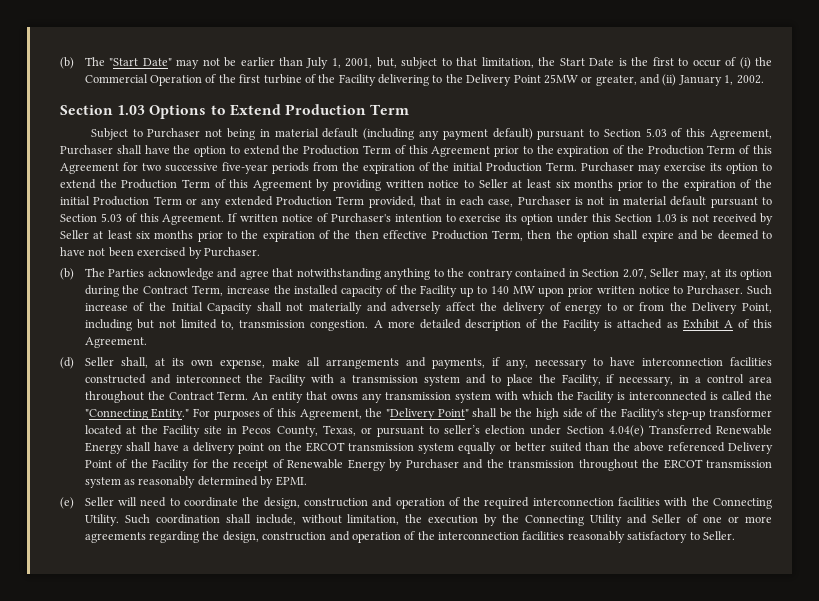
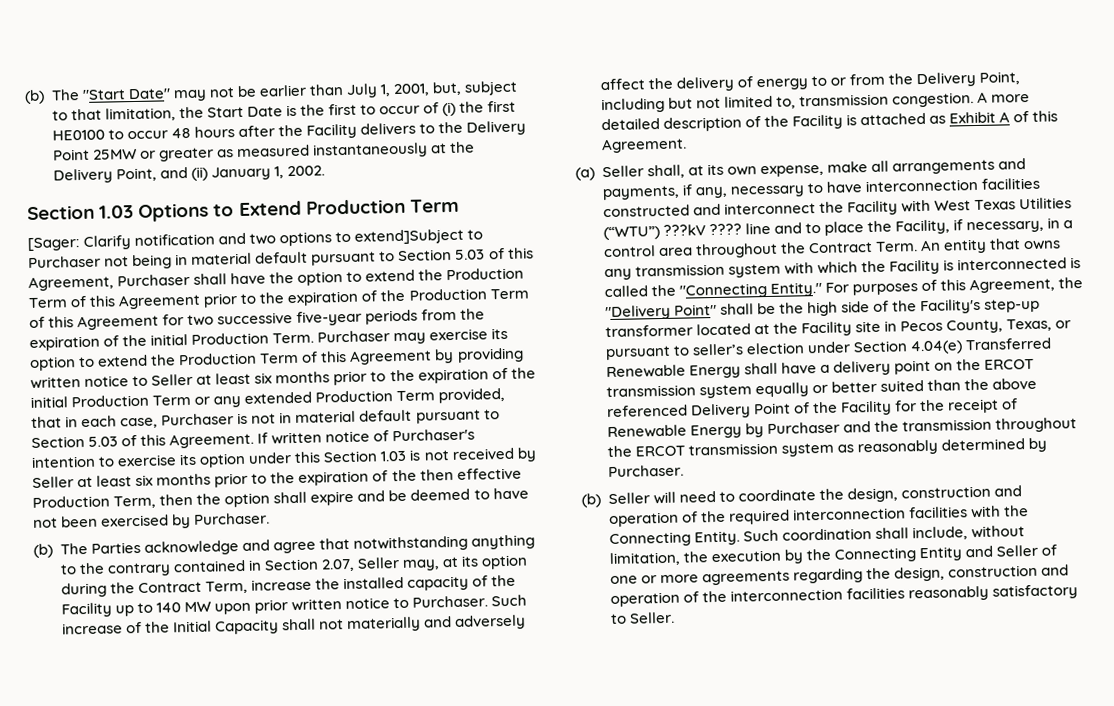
[84,74,430,86] Commercial Operation of the first turbine of the Facility delivering -> [487,100,517,113] [51,122,416,141] first HE0100 to occur 48 hours after the Facility delivers
[595,75,637,86] greater, -> [158,141,475,162] [52,167,157,184] greater as measured instantaneously at the Delivery Point,
[90,128,128,140] Subject -> [27,228,465,252] [Sager: Clarify notification and two options to extend]Subject
[363,128,533,140] (including any payment default) -> (309, 257) none
[60,357,74,369] (d) -> [575,167,595,181] (a)
[340,375,460,386] a transmission system -> [933,197,1072,211] [602,222,771,241] West Texas Utilities (“WTU”) ???kV ???? line
[275,476,307,486] [60,497,74,509] EPMI. // (e) -> [607,464,684,478] [581,493,601,508] Purchaser. // (b)
[84,514,119,526] Utility. -> [693,530,740,546] Entity.
[590,514,623,526] Utility -> [918,546,963,562] Entity

